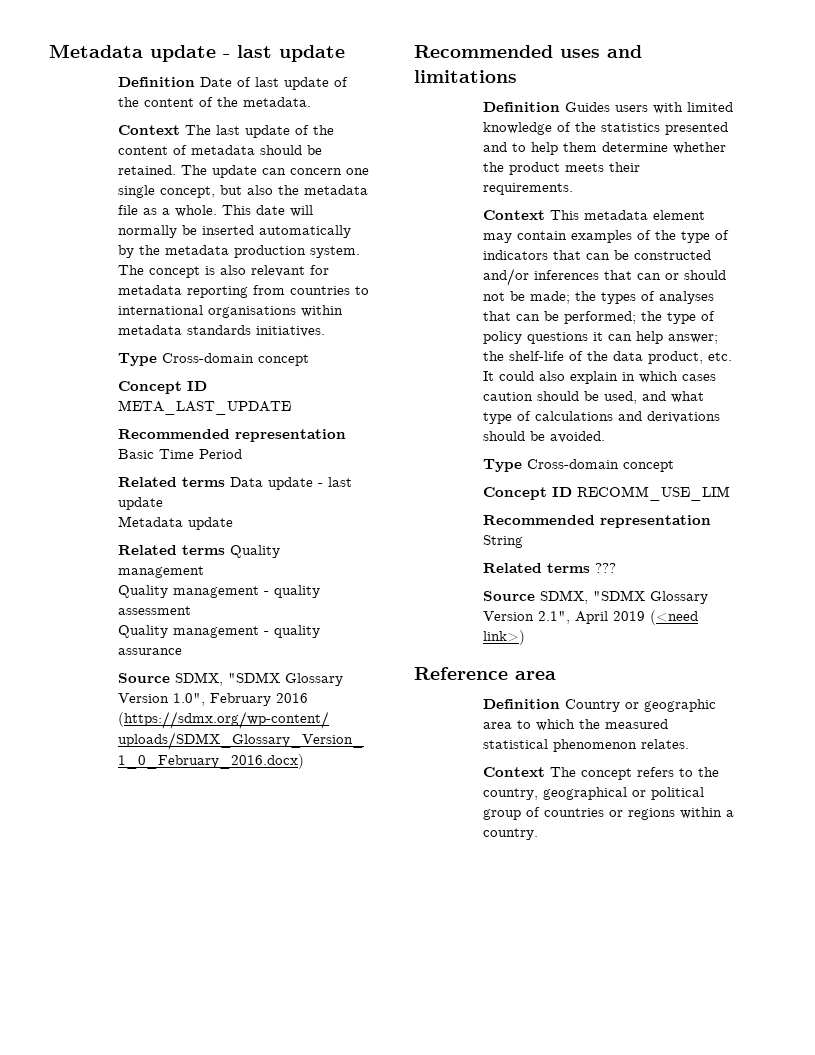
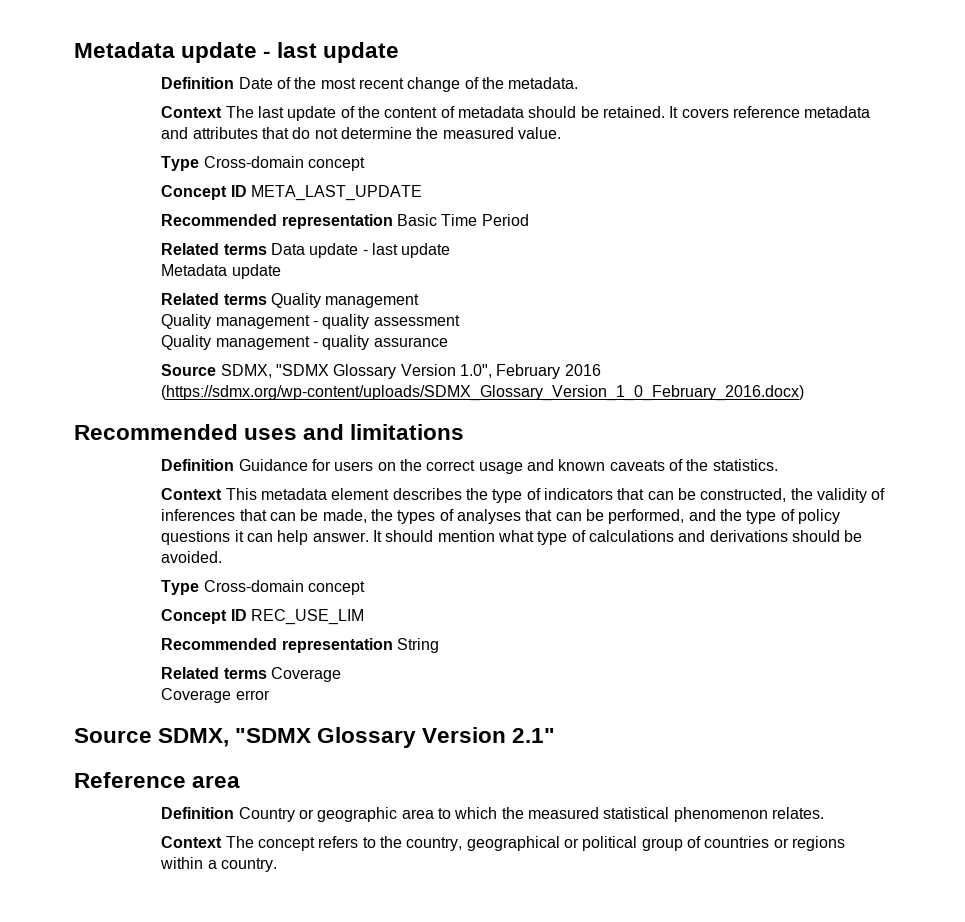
[254,77,348,90] [117,97,194,107] last update of the content -> [294,77,461,92] the most recent change
[180,165,369,178] [117,185,368,198] [117,205,313,217] [117,225,351,238] [117,245,360,258] [117,265,329,278] [117,285,369,298] [117,305,343,318] [117,325,325,337] The update can concern one single concept, but also the metadata file as a whole. This date will normally be inserted automatically by the metadata production system. The concept is also relevant for metadata reporting from countries to international organisations within metadata standards initiatives. -> [669,106,871,118] [161,127,562,139] It covers reference metadata and attributes that do not determine the measured value.
[564,102,733,114] [482,122,728,135] [482,142,726,155] [482,162,640,175] [482,183,573,195] Guides users with limited knowledge of the statistics presented and to help them determine whether the product meets their requirements. -> [238,459,778,474] Guidance for users on the correct usage and known caveats of the statistics.
[482,230,651,243] may contain examples of -> [392,488,462,500] describes
[633,250,711,260] [482,268,726,286] [482,291,570,304] constructed and/or inferences that can or should not be made; -> [700,488,886,503] [161,509,367,523] constructed, the validity of inferences that can be made,
[563,311,636,324] performed; -> [608,509,716,524] performed, and
[667,334,718,344] [482,351,732,364] [482,371,716,384] [482,391,666,404] answer; the shelf-life of the data product, etc. It could also explain in which cases caution should be used, and -> [312,530,495,542] answer. It should mention
[576,486,730,501] RECOMM_USE_LIM -> [251,609,365,625] REC_USE_LIM
[594,563,616,573] [482,590,708,604] [482,610,698,625] [482,630,525,645] ??? // Source SDMX, "SDMX Glossary Version 2.1", April 2019 (<need link>) -> [271,667,342,682] [161,688,270,703] [74,727,556,748] Coverage // Coverage error // Source SDMX, "SDMX Glossary Version 2.1"

